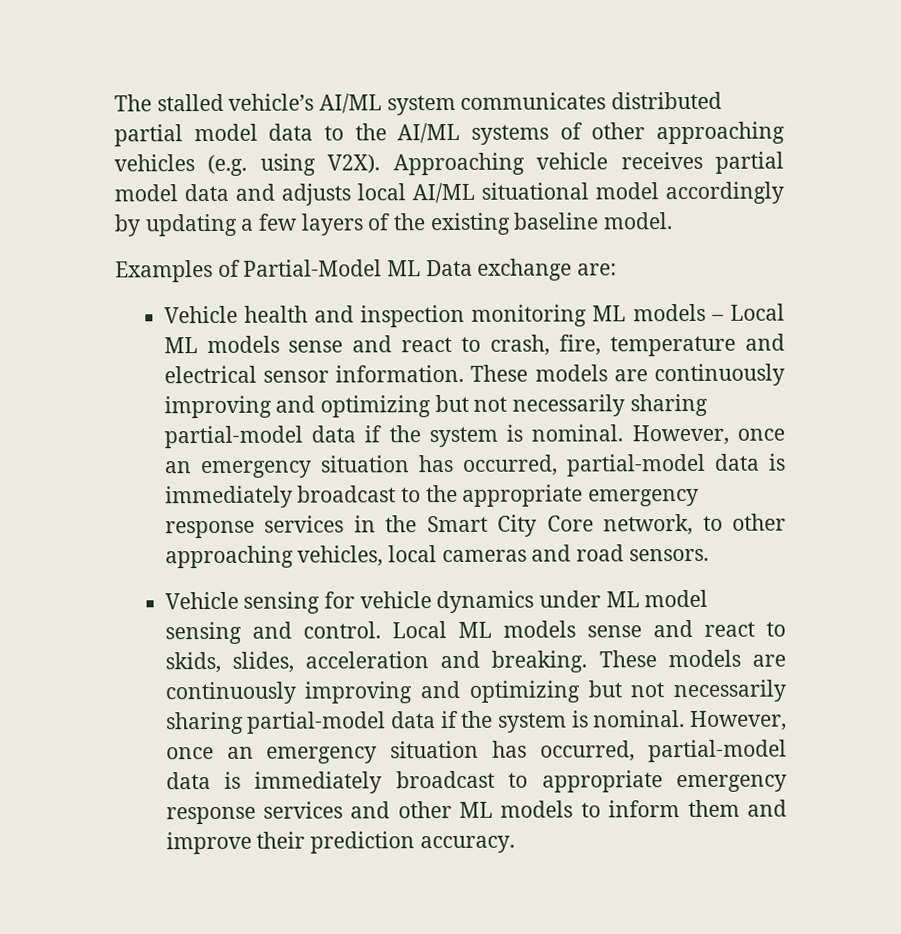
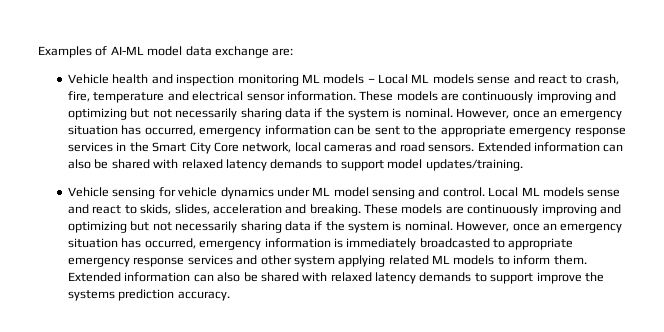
[114,91,723,116] [114,121,785,147] [114,151,784,177] [114,181,784,206] [114,212,674,237] [115,259,473,283] The stalled vehicle’s AI/ML system communicates distributed partial model data to the AI/ML systems of other approaching vehicles (e.g. using V2X). Approaching vehicle receives partial model data and adjusts local AI/ML situational model accordingly by updating a few layers of the existing baseline model. // Examples of Partial-Model ML Data -> [38,46,212,58] Examples of AI-ML model data
[163,425,303,449] partial-model -> (282, 114) none
[565,453,787,477] [164,485,397,509] partial-model data is immediately broadcast -> [199,125,400,137] emergency information can be sent
[702,513,787,531] [164,545,384,569] to other approaching vehicles, -> (292, 147) none
(709, 555) none -> [477,142,624,152] [68,159,523,171] Extended information can also be shared with relaxed latency demands to support model updates/training.
[247,711,387,734] partial-model -> (282, 227) none
[648,739,787,763] [165,770,495,794] partial-model data is immediately broadcast -> [199,238,490,250] emergency information is immediately broadcasted
(452, 809) none -> [293,255,429,267] system applying related
[687,799,787,818] [165,831,306,855] them and improve their -> [553,255,587,265] [68,272,604,284] [68,290,116,301] them. Extended information can also be shared with relaxed latency demands to support improve the systems

